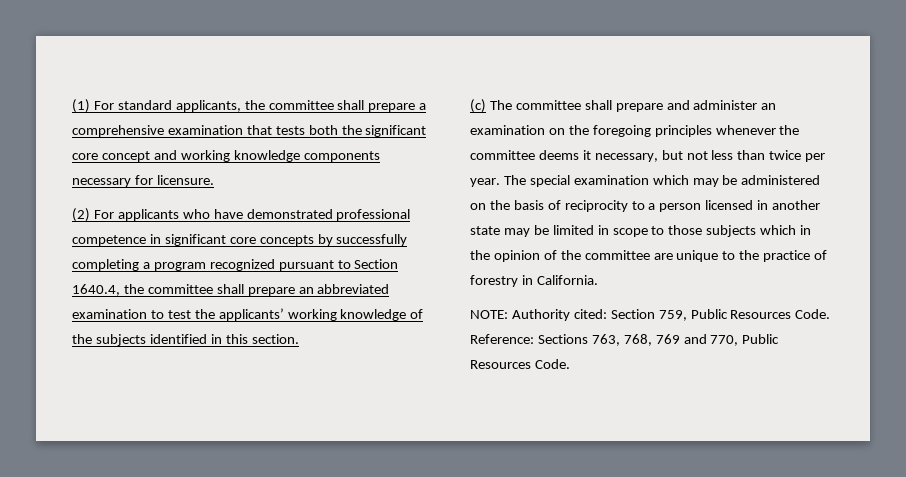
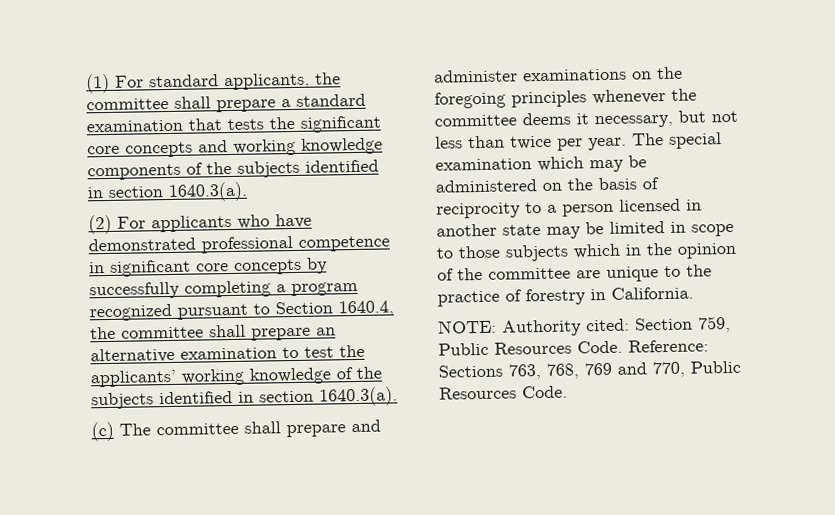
[72,125,164,137] comprehensive -> [296,93,366,107] standard
[308,125,338,135] both -> (264, 124) none
[101,151,150,162] concept -> [125,141,193,158] concepts
[72,175,214,187] necessary for licensure. -> [186,159,379,178] [87,181,248,202] of the subjects identified in section 1640.3(a).
[317,284,390,294] abbreviated -> [90,347,175,364] alternative
[225,334,299,344] this section. -> [259,386,398,407] section 1640.3(a).
[761,103,777,110] [470,125,545,135] an examination -> [523,68,627,82] examinations

